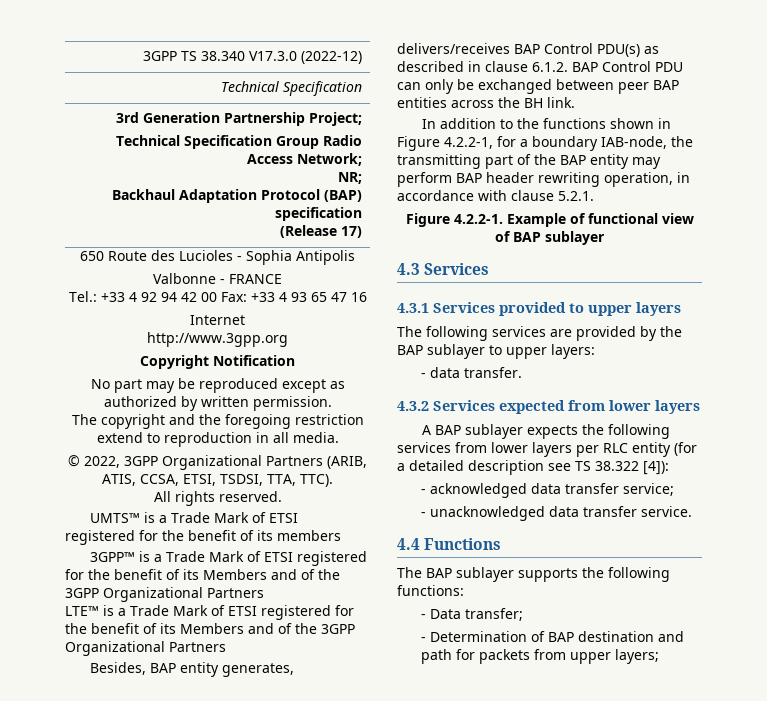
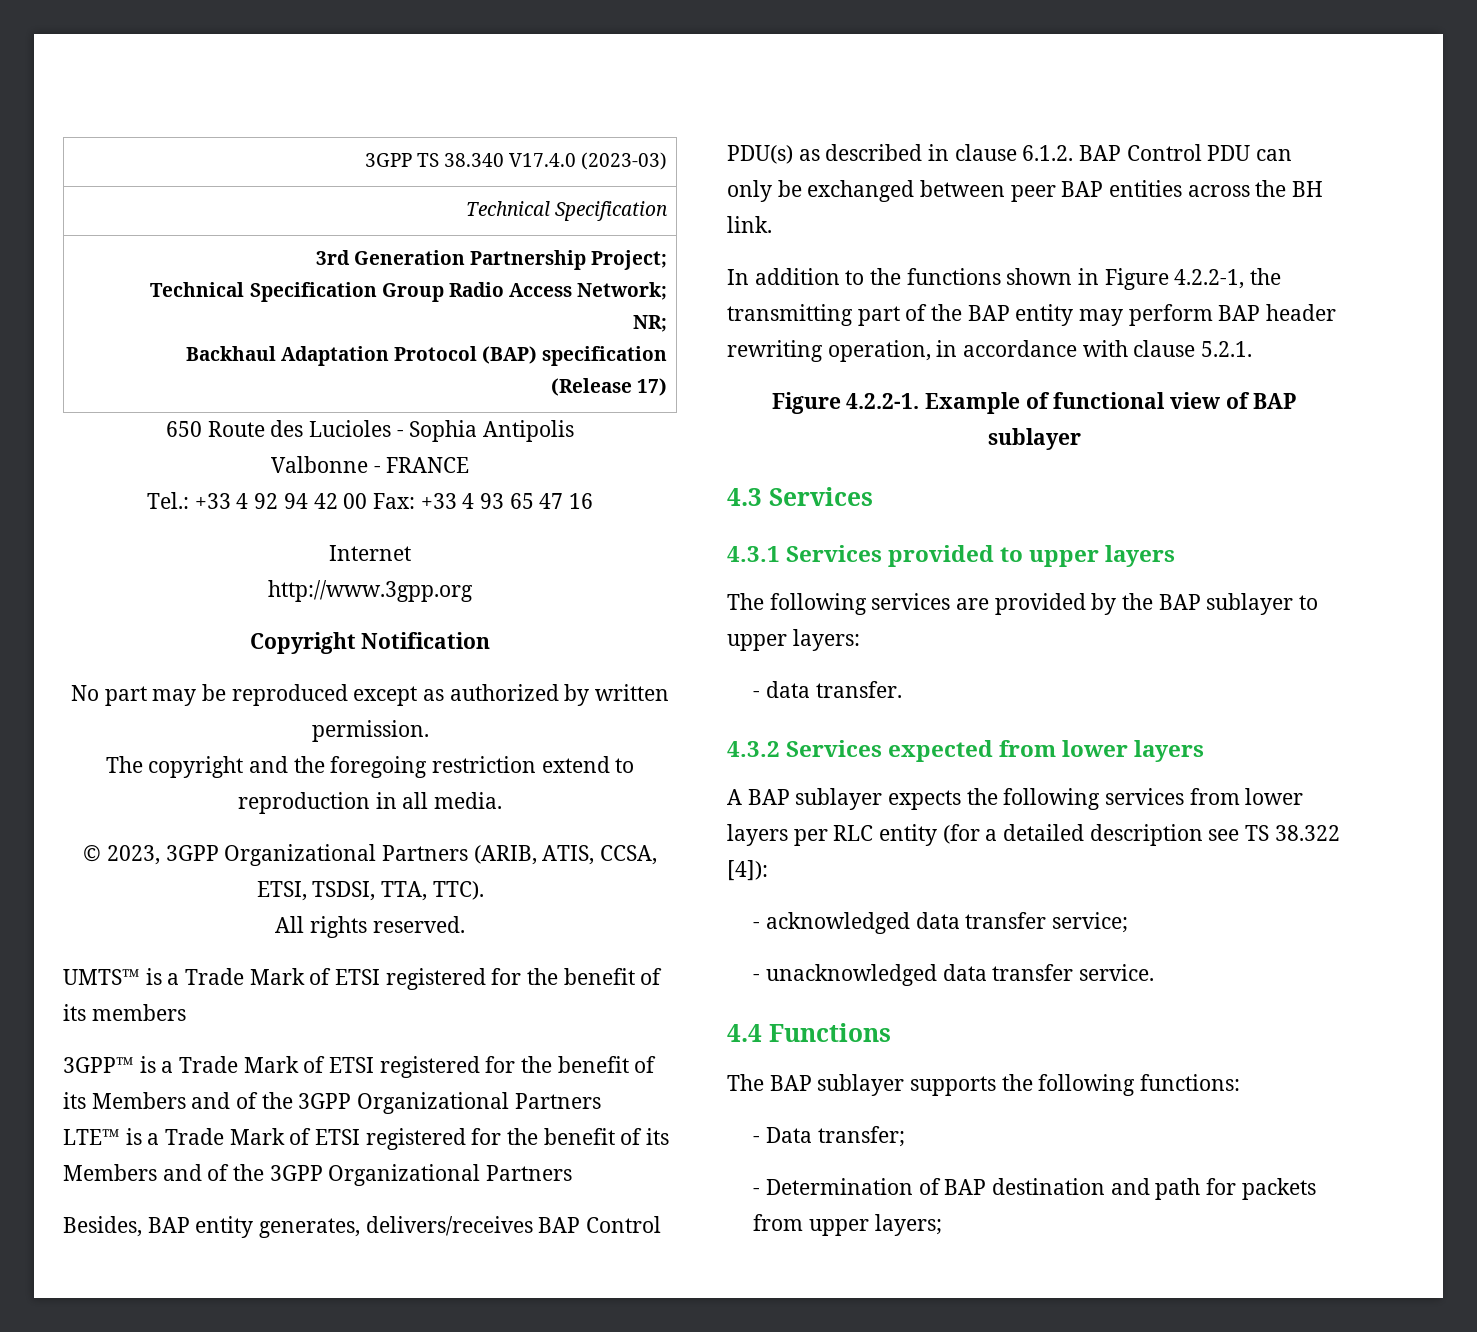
[249,51,363,64] V17.3.0 (2022-12) -> [508,152,668,170] V17.4.0 (2023-03)
[84,456,120,468] 2022, -> [106,845,160,865] 2023,
[497,136,667,151] for a boundary IAB-node, -> (1245, 279) none

